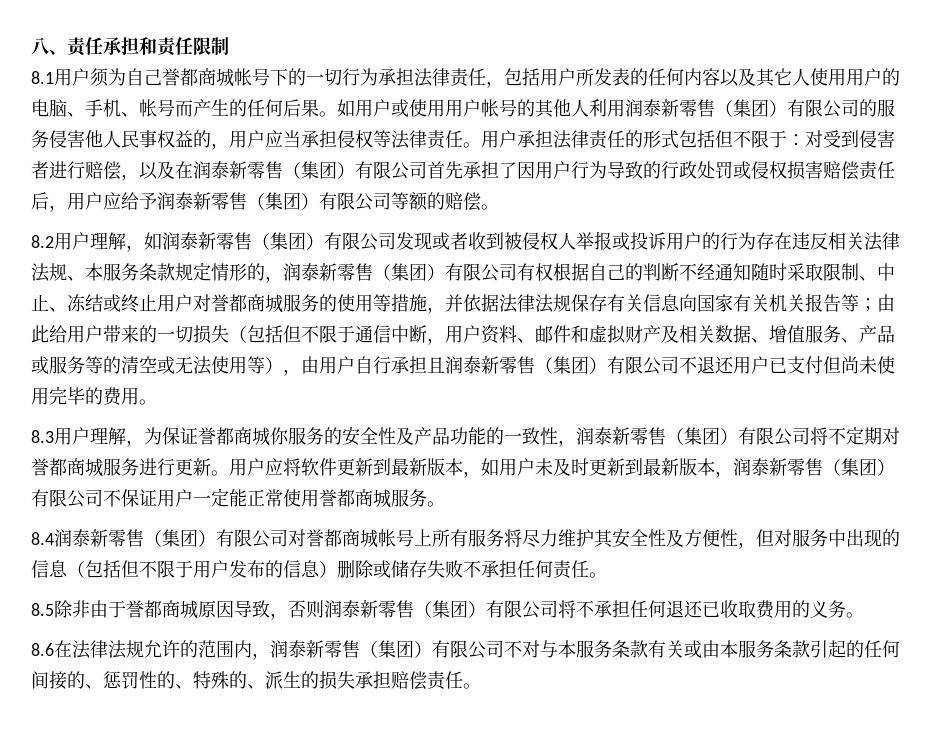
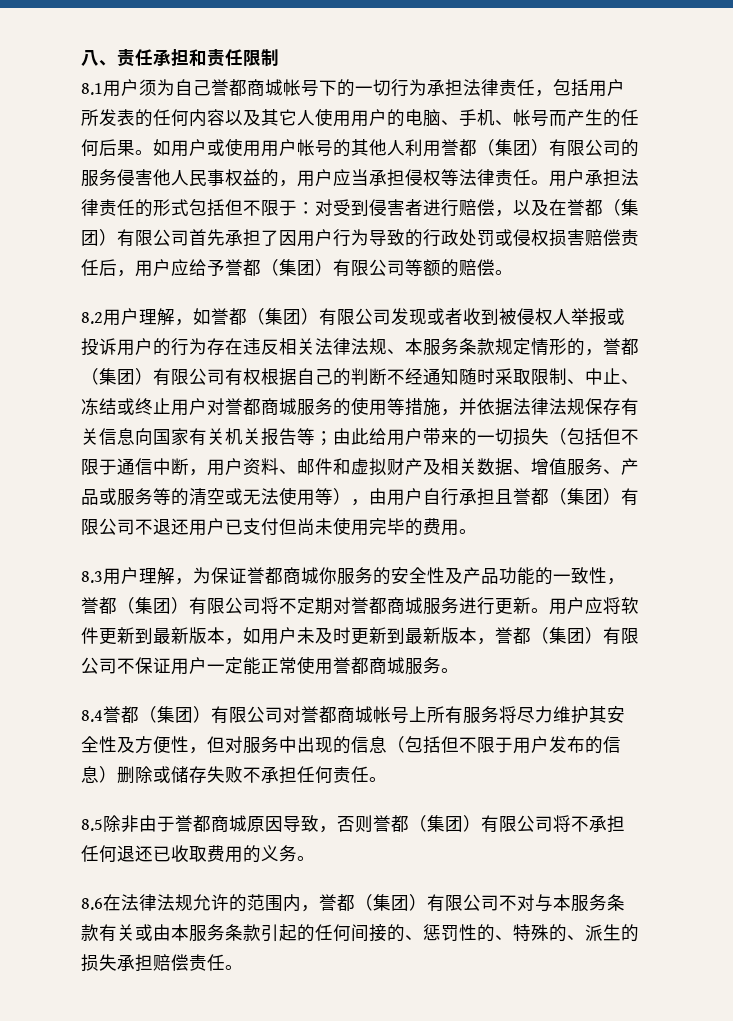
[625,99,715,117] 润泰新零售 -> [441,139,477,156] 誉都
[193,161,283,179] 润泰新零售 -> [567,199,603,216] 誉都
[157,192,247,210] 润泰新零售 -> [225,259,261,276] 誉都
[162,232,252,250] 润泰新零售 -> [211,308,247,325] 誉都
[283,263,373,281] 润泰新零售 -> [603,338,639,355] 誉都
[445,356,535,374] 润泰新零售 -> [513,488,549,505] 誉都
[576,427,666,445] 润泰新零售 -> [81,597,117,614] 誉都
[733,458,823,476] 润泰新零售 -> [495,627,531,644] 誉都
[54,529,144,547] 润泰新零售 -> [103,706,139,723] 誉都
[324,600,414,618] 润泰新零售 -> [373,815,409,832] 誉都
[270,640,360,658] 润泰新零售 -> [319,894,355,911] 誉都

